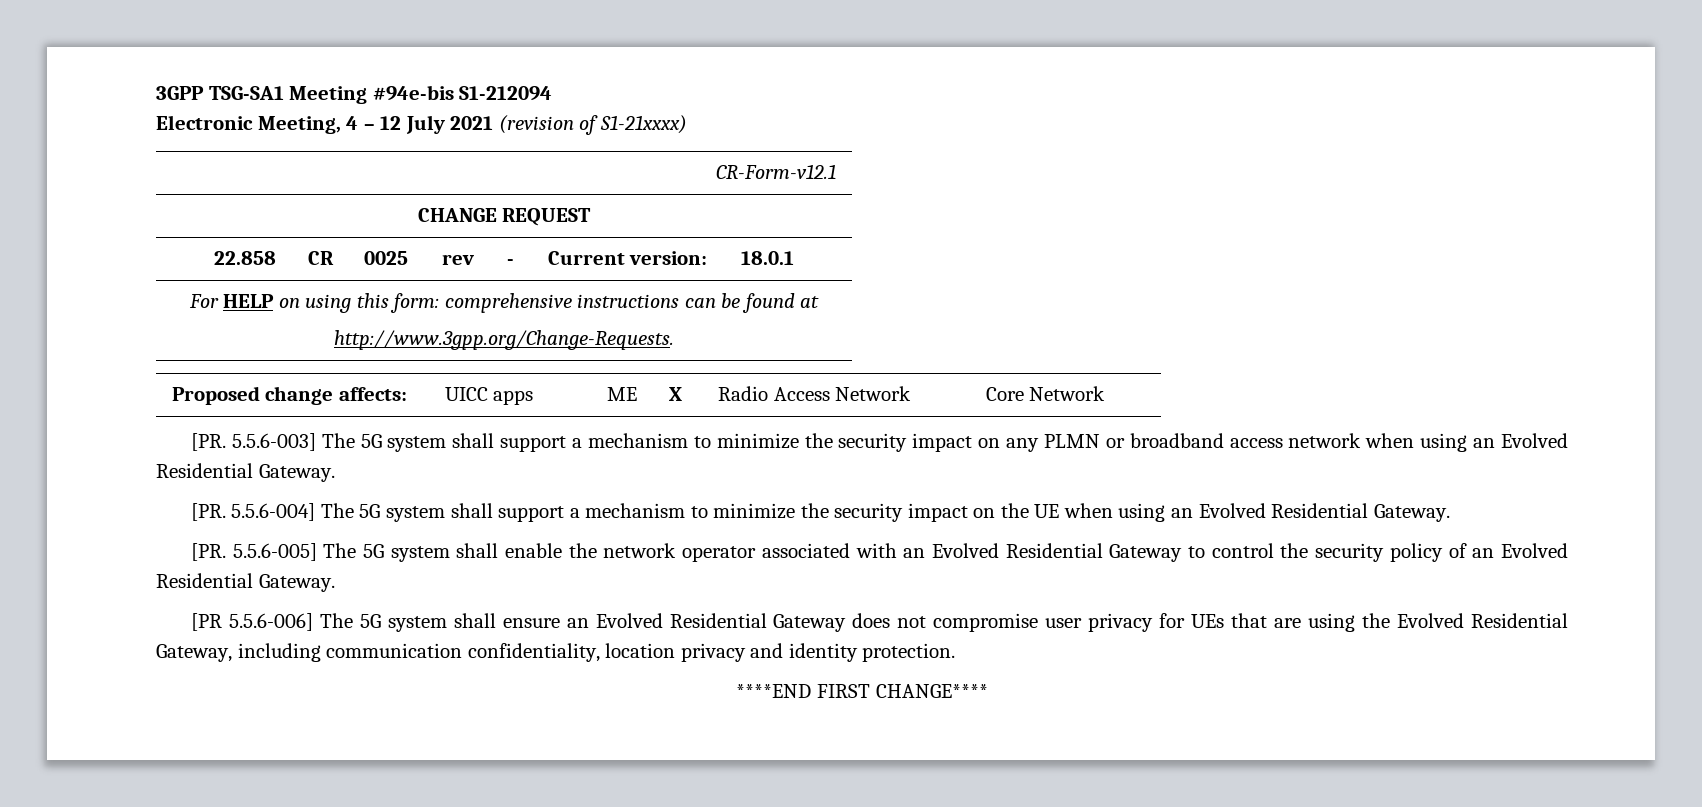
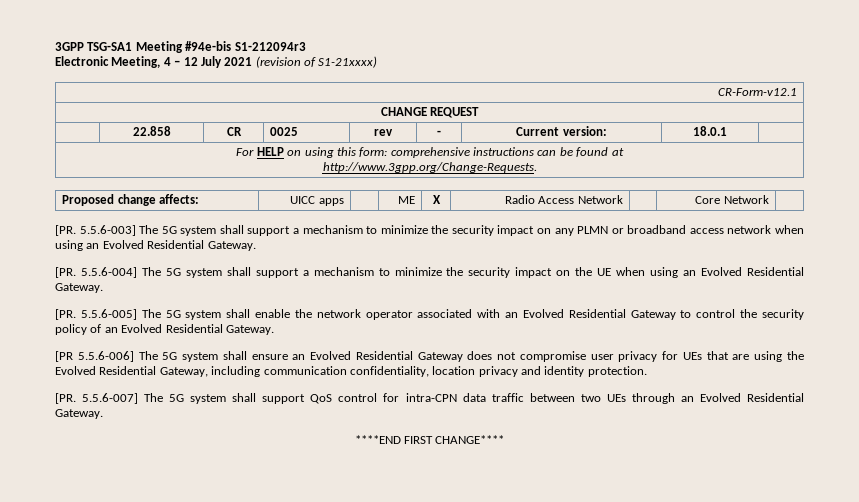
[459,86,553,101] S1-212094 -> [234,42,306,51] S1-212094r3
(956, 652) none -> [55,393,804,404] [55,409,103,419] // [PR. 5.5.6-007] The 5G system shall support QoS control for intra-CPN data traffic between two UEs through an Evolved Residential Gateway.

